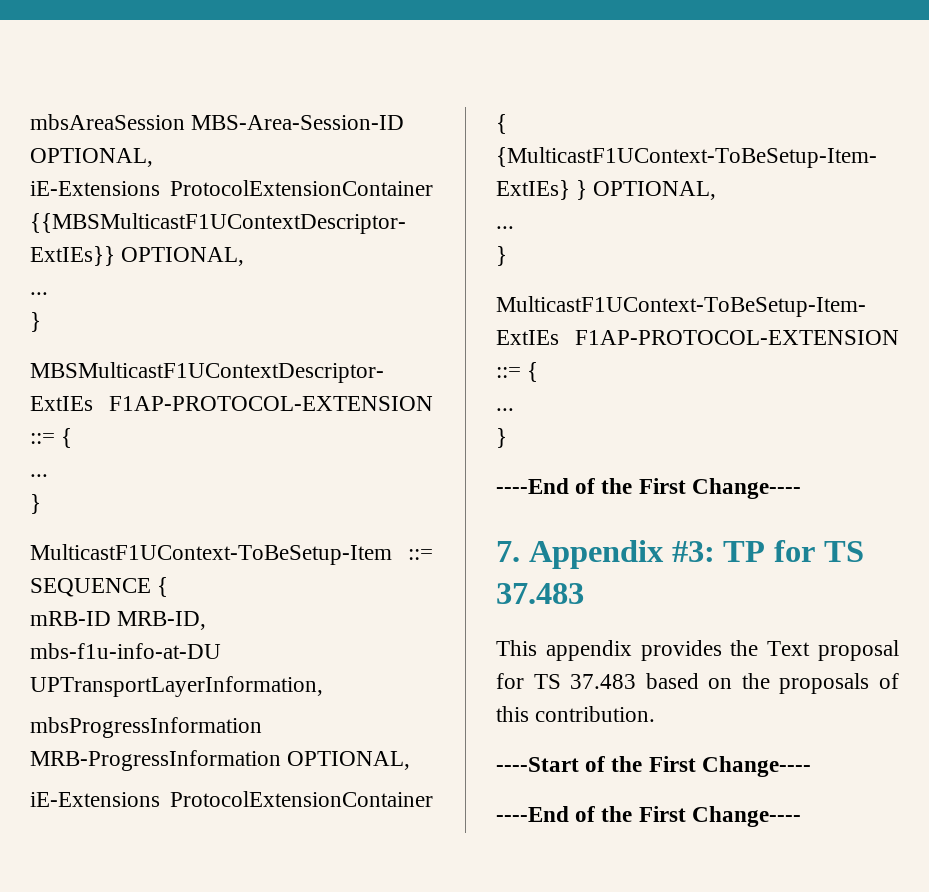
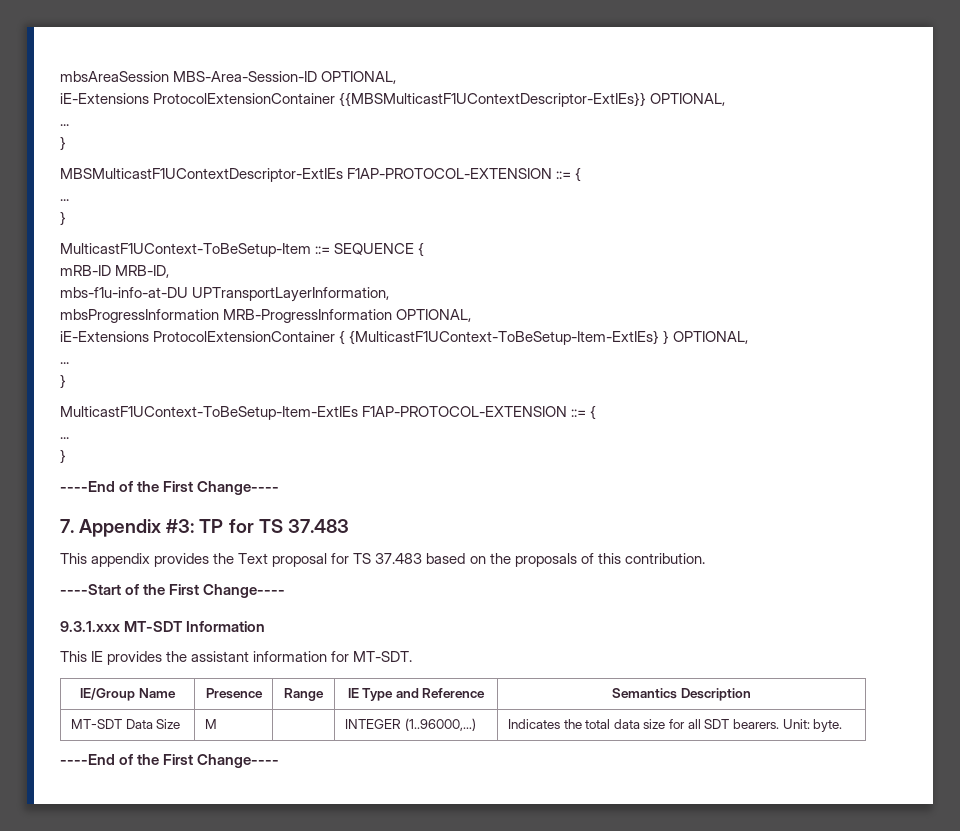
(811, 766) none -> [60,621,266,632] [60,651,413,665] [80,688,176,701] [205,688,263,699] [284,688,324,701] [347,688,486,701] [612,688,751,701] [70,719,181,729] [204,719,217,729] [344,718,476,731] [507,719,843,732] // 9.3.1.xxx MT-SDT Information // This IE provides the assistant information for MT-SDT. // IE/Group Name | Presence | Range | IE Type and Reference | Semantics Description // MT-SDT Data Size | M | | INTEGER (1..96000,…) | Indicates the total data size for all SDT bearers. Unit: byte.

